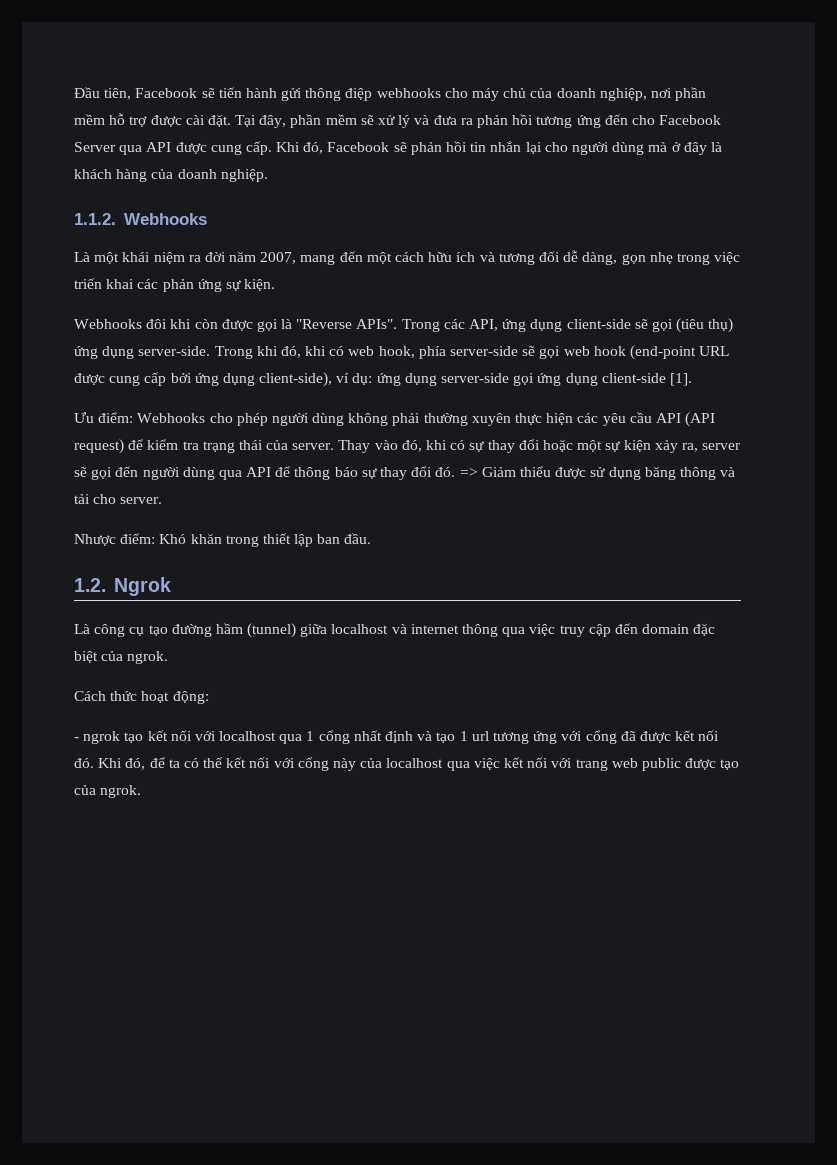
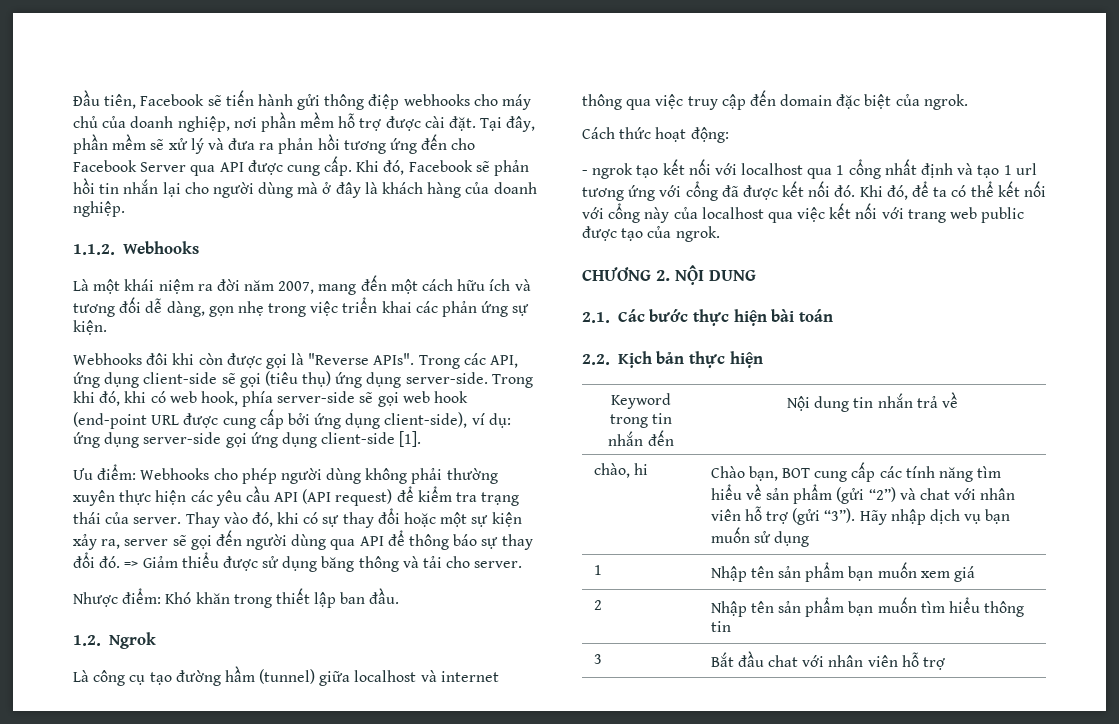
(142, 791) none -> [582,265,756,285] [582,309,833,326] [582,351,763,368] [611,393,671,409] [609,413,673,428] [608,430,674,446] [787,392,958,412] [593,463,648,478] [710,462,1002,482] [710,484,1016,504] [710,506,1011,525] [710,527,810,547] [593,565,602,575] [710,562,975,582] [593,600,602,610] [710,597,1025,617] [710,621,731,632] [593,654,602,664] [710,651,945,670] // CHƯƠNG 2. NỘI DUNG // 2.1. Các bước thực hiện bài toán // 2.2. Kịch bản thực hiện // Keyword trong tin nhắn đến | Nội dung tin nhắn trả về // chào, hi | Chào bạn, BOT cung cấp các tính năng tìm hiểu về sản phẩm (gửi “2”) và chat với nhân viên hỗ trợ (gửi “3”). Hãy nhập dịch vụ bạn muốn sử dụng // 1 | Nhập tên sản phẩm bạn muốn xem giá // 2 | Nhập tên sản phẩm bạn muốn tìm hiểu thông tin // 3 | Bắt đầu chat với nhân viên hỗ trợ

